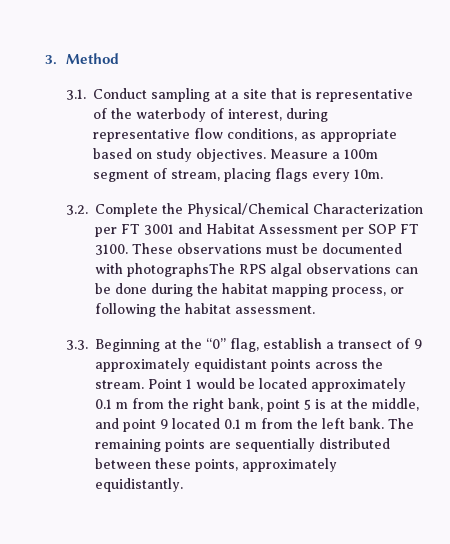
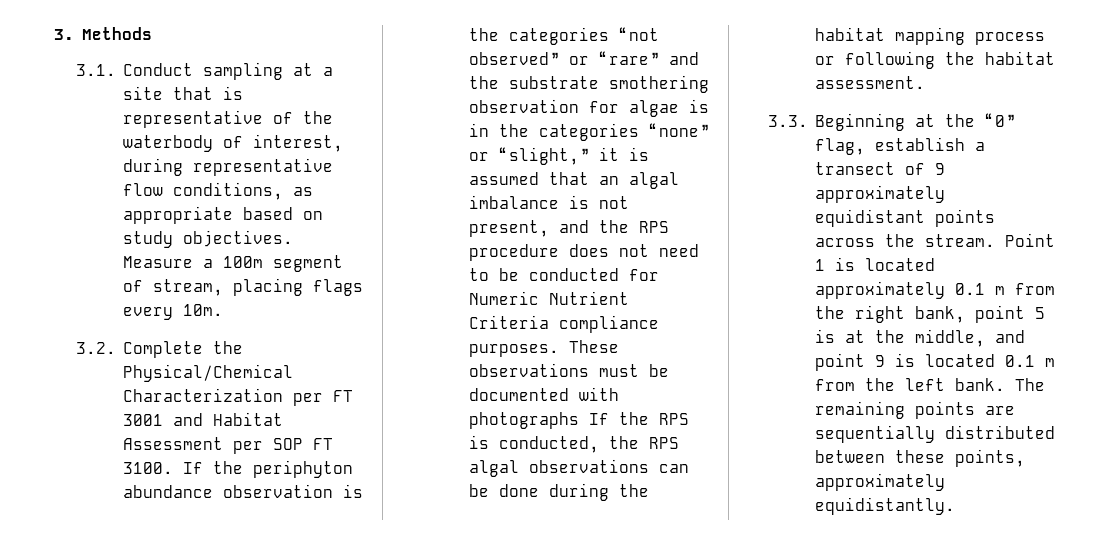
[65,53,119,64] Method -> [81,27,152,40] Methods
(128, 249) none -> [183,460,354,478] [123,484,364,498] [469,27,660,45] [469,51,700,65] [469,75,710,93] [469,99,710,117] [469,123,710,141] [469,147,650,165] [469,172,680,189] [469,195,630,209] [469,220,670,237] [469,244,700,261] [469,268,660,281] [469,291,630,305] [469,315,660,333] [469,344,560,357] If the periphyton abundance observation is the categories “not observed” or “rare” and the substrate smothering observation for algae is in the categories “none” or “slight,” it is assumed that an algal imbalance is not present, and the RPS procedure does not need to be conducted for Numeric Nutrient Criteria compliance purposes.
[126,263,235,277] photographsThe -> [469,412,690,429] [469,435,640,453] photographs If the RPS is conducted, the
[331,287,386,297] process, -> [975,32,1046,45] process
[195,378,255,389] would be -> [835,257,856,271] is
(168, 424) none -> [895,353,916,367] is

